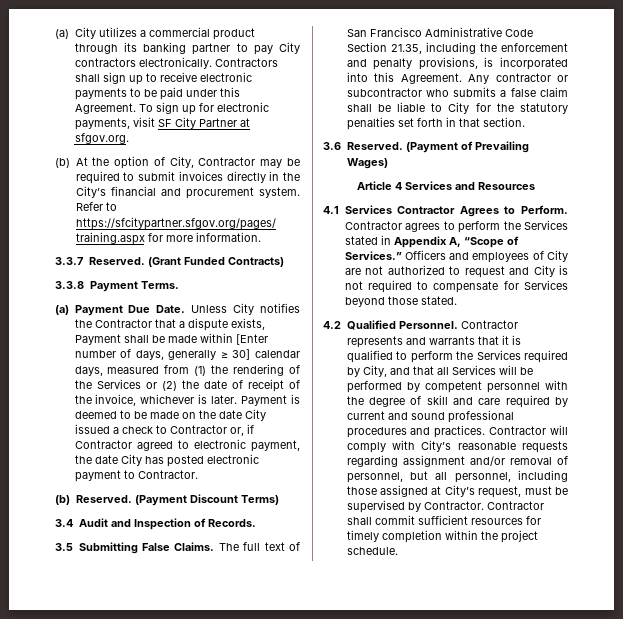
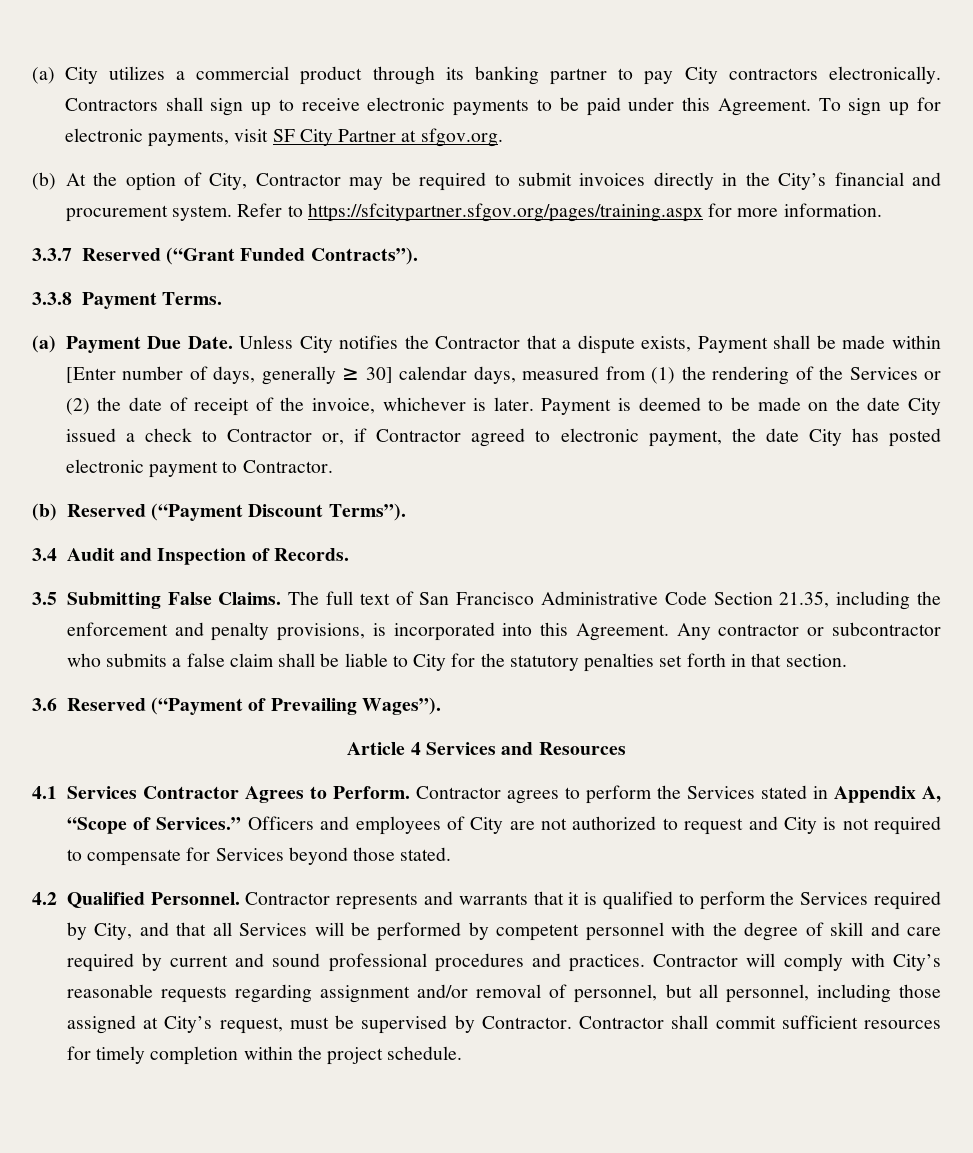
[88,257,284,267] Reserved. (Grant Funded Contracts) -> [81,247,418,265] Reserved (“Grant Funded Contracts”).
[75,494,279,506] Reserved. (Payment Discount Terms) -> [66,503,406,521] Reserved (“Payment Discount Terms”).
[346,142,458,153] Reserved. (Payment -> [66,697,244,715] Reserved (“Payment
[346,158,388,169] Wages) -> [361,697,441,715] Wages”).

